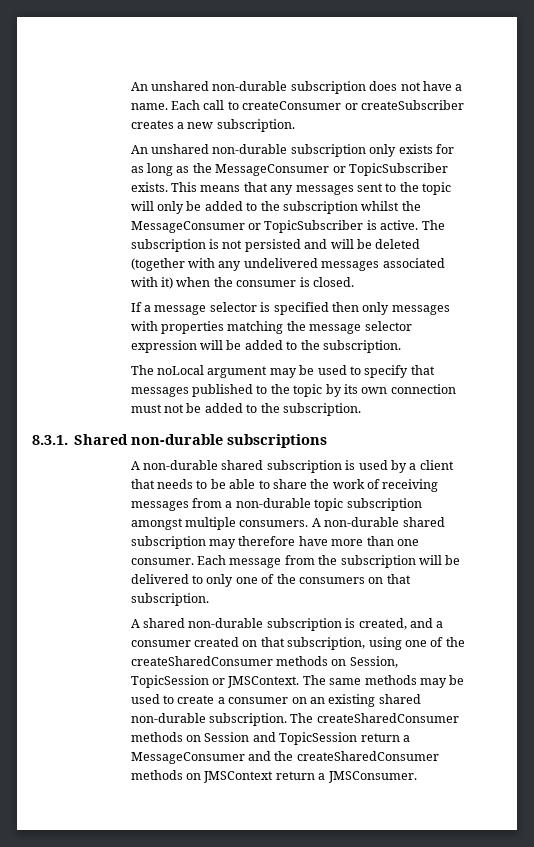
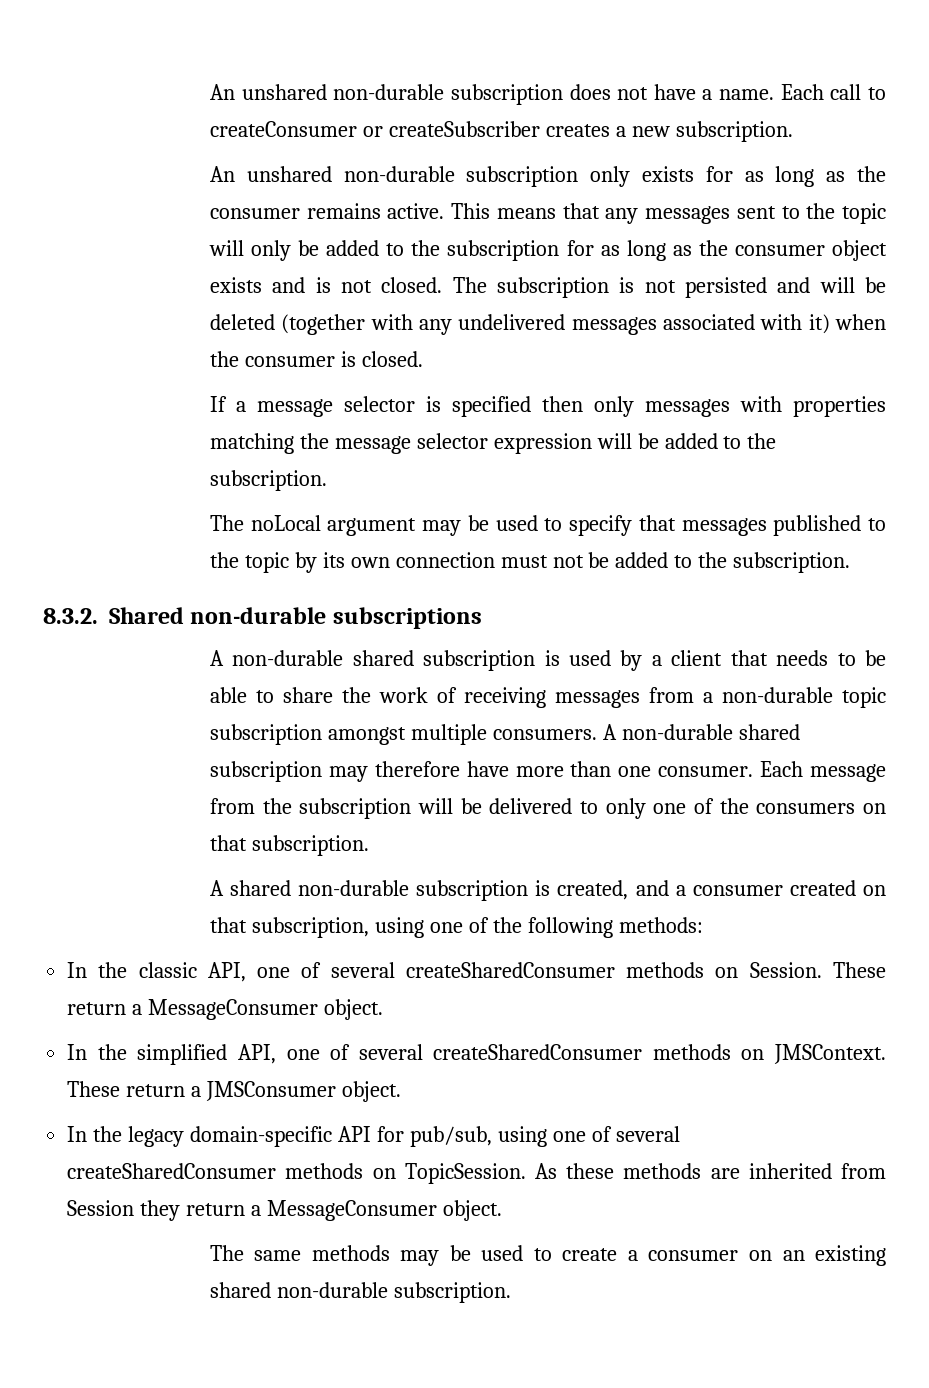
[215,163,448,176] [130,182,168,192] MessageConsumer or TopicSubscriber exists. -> [209,203,445,219] consumer remains active.
[361,201,421,211] [130,220,419,233] whilst the MessageConsumer or TopicSubscriber is active. -> [566,240,887,261] [209,277,443,293] for as long as the consumer object exists and is not closed.
[32,435,68,445] 8.3.1. -> [43,608,98,624] 8.3.2.
[130,656,398,668] [130,675,300,688] createSharedConsumer methods on Session, TopicSession or JMSContext. -> [527,917,703,938] [67,962,886,982] [67,999,384,1020] [67,1044,887,1065] [67,1081,401,1102] [67,1126,680,1147] [67,1163,887,1184] [67,1200,502,1221] following methods: // In the classic API, one of several createSharedConsumer methods on Session. These return a MessageConsumer object. // In the simplified API, one of several createSharedConsumer methods on JMSContext. These return a JMSConsumer object. // In the legacy domain-specific API for pub/sub, using one of several createSharedConsumer methods on TopicSession. As these methods are inherited from Session they return a MessageConsumer object. //
[290,713,459,723] [130,732,410,745] [130,751,439,764] [130,770,417,783] The createSharedConsumer methods on Session and TopicSession return a MessageConsumer and the createSharedConsumer methods on JMSContext return a JMSConsumer. -> (511, 1292) none

